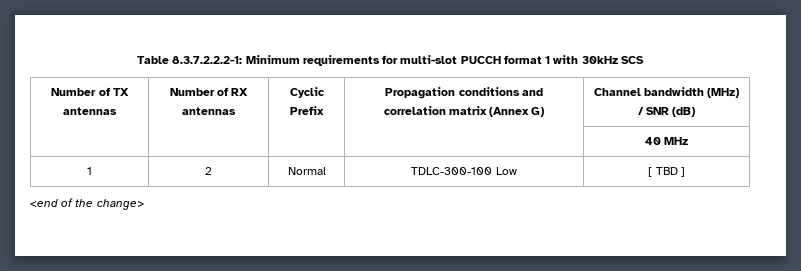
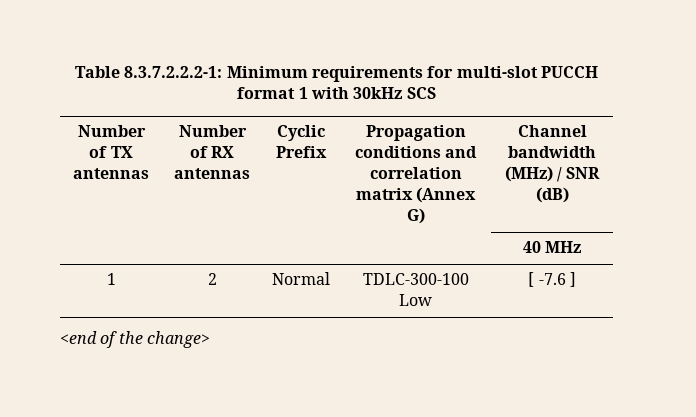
[655,167,678,175] TBD -> [538,273,566,285] -7.6

